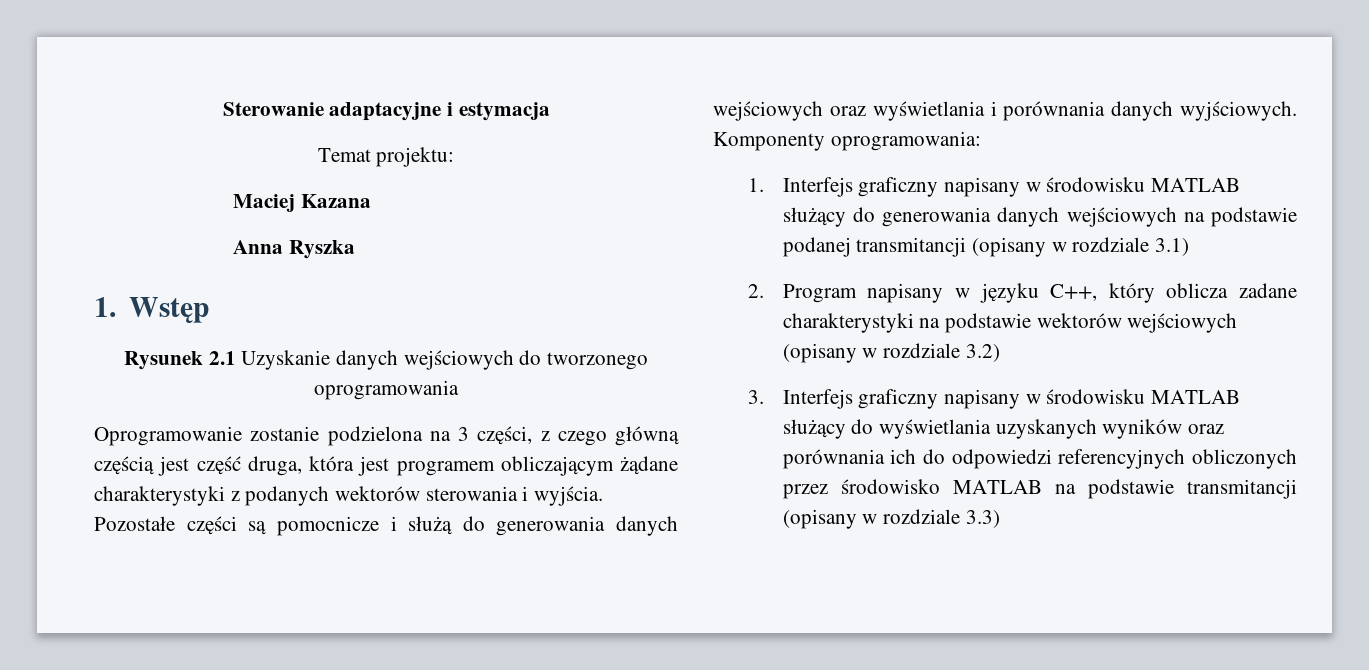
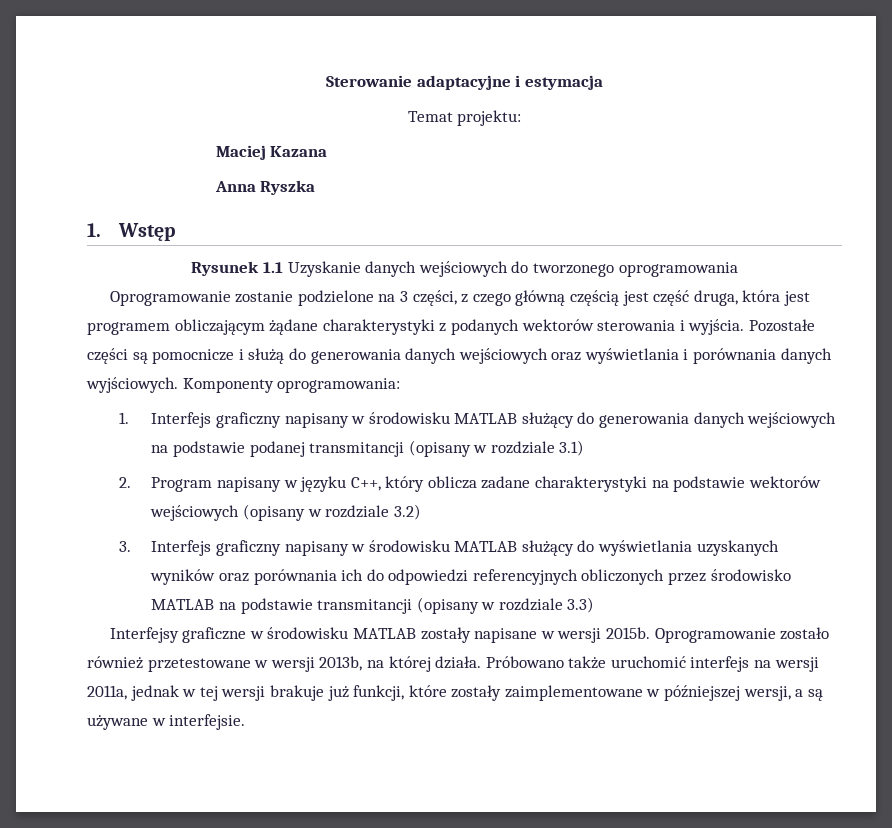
[208,351,236,365] 2.1 -> [263,262,284,273] 1.1
[327,426,423,446] podzielona -> [297,290,374,306] podzielone
(1000, 519) none -> [109,627,830,643] [87,656,819,672] [87,685,823,701] [87,714,246,730] // Interfejsy graficzne w środowisku MATLAB zostały napisane w wersji 2015b. Oprogramowanie zostało również przetestowane w wersji 2013b, na której działa. Próbowano także uruchomić interfejs na wersji 2011a, jednak w tej wersji brakuje już funkcji, które zostały zaimplementowane w późniejszej wersji, a są używane w interfejsie.

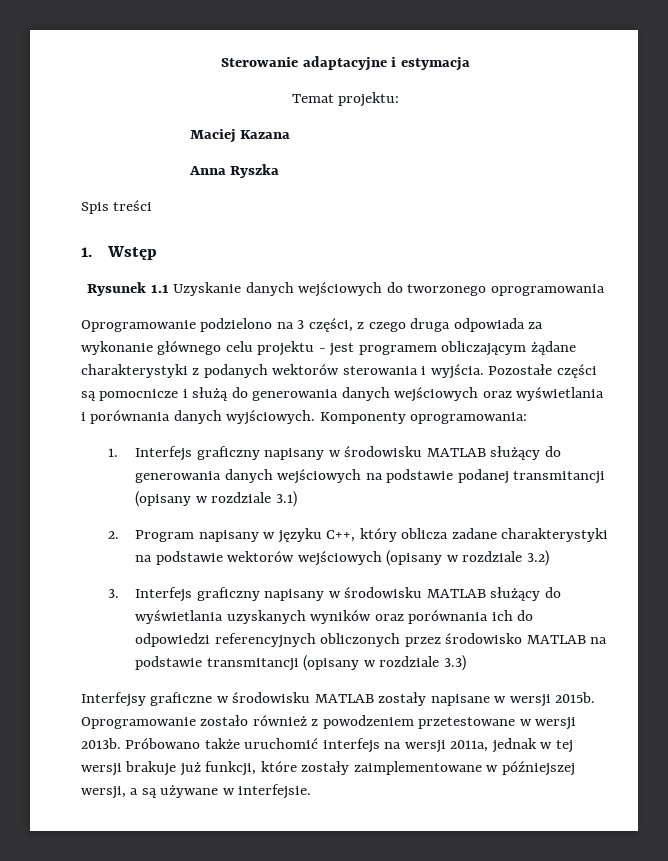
(316, 187) none -> [81,200,153,214] // Spis treści
[235,290,374,306] zostanie podzielone -> [200,318,273,332] podzielono
[515,290,781,306] główną częścią jest część druga, która -> [410,318,544,332] [81,341,326,356] druga odpowiada za wykonanie głównego celu projektu -
(143, 662) none -> [311,715,414,729] z powodzeniem
[319,656,482,672] 2013b, na której działa. -> [81,738,121,749] 2013b.

